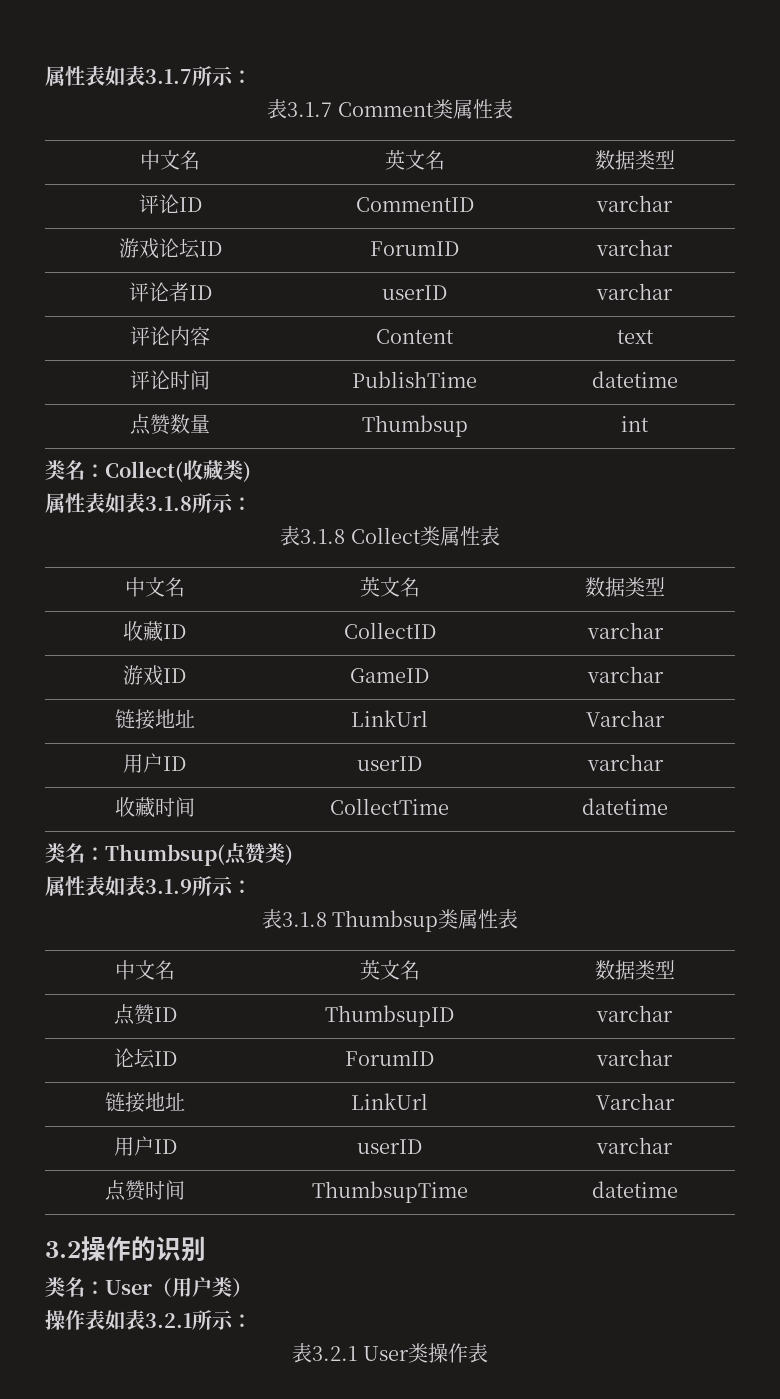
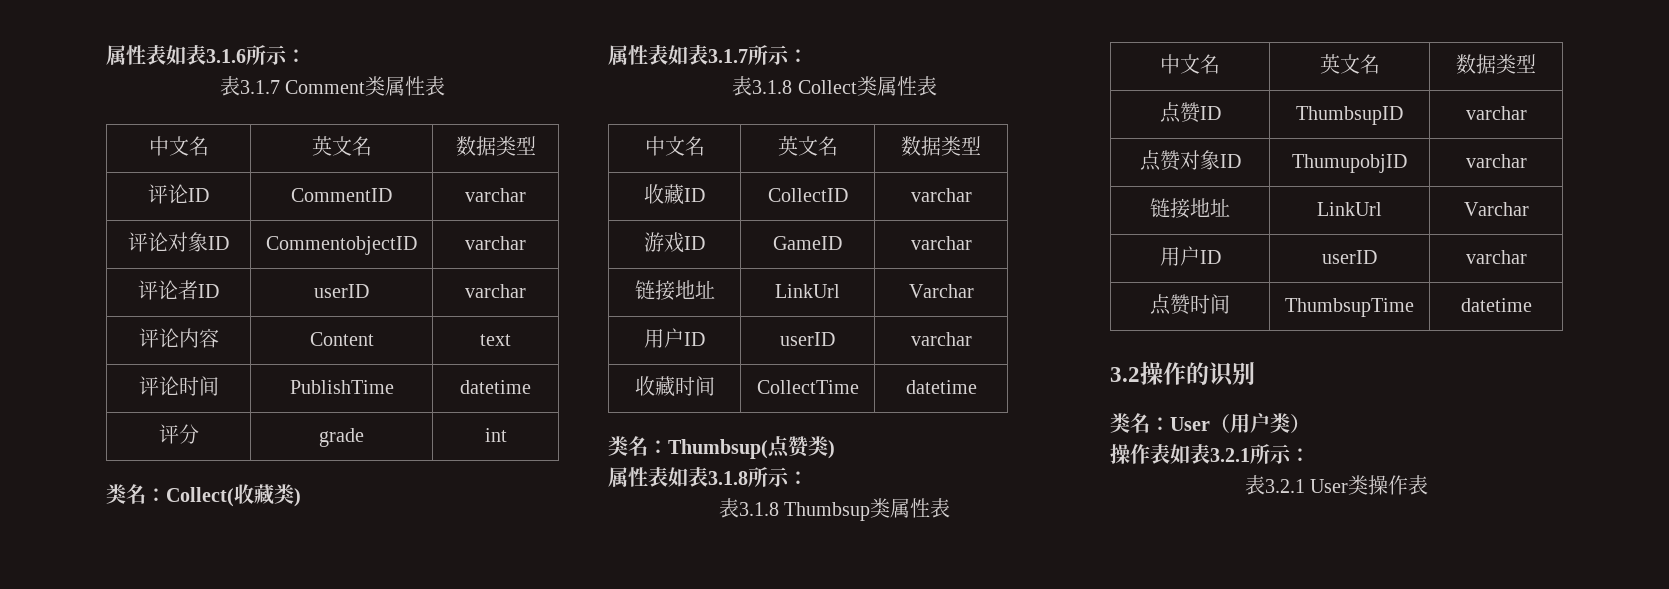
[45,66,192,86] 属性表如表3.1.7 -> [106,45,246,65] 属性表如表3.1.6
[118,238,222,259] [370,241,459,256] 游戏论坛ID | ForumID -> [128,232,229,252] [266,236,417,255] 评论对象ID | CommentobjectID
[130,414,210,435] [361,415,468,437] 点赞数量 | Thumbsup -> [158,424,199,444] [319,428,364,447] 评分 | grade
[145,496,192,511] 3.1.8 -> [708,49,748,63] 3.1.7
[145,879,192,894] 3.1.9 -> [708,471,748,485] 3.1.8
[113,1048,177,1069] [345,1051,434,1066] 论坛ID | ForumID -> [1139,150,1241,171] [1292,154,1407,173] 点赞对象ID | ThumupobjID

